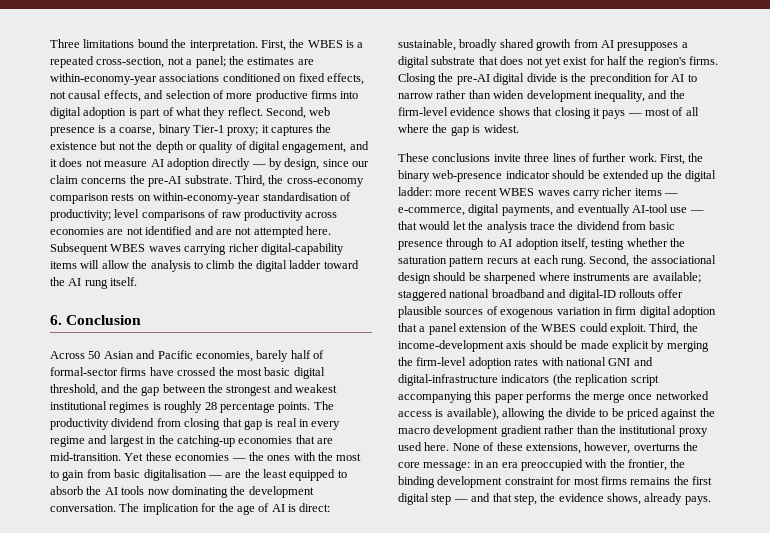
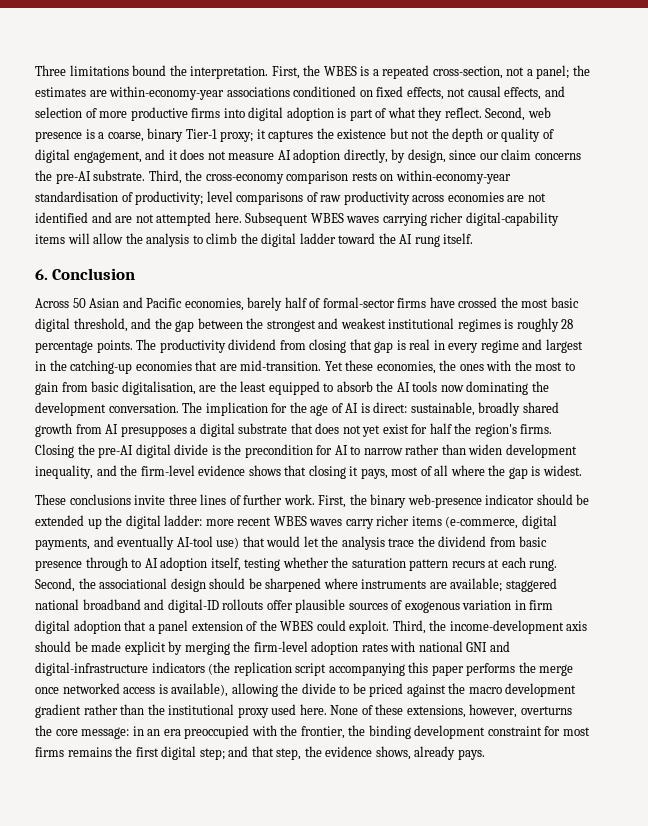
[212,158,266,170] directly — -> [343,149,388,163] directly,
[175,453,246,461] economies — -> [376,361,436,374] economies,
[143,469,222,481] digitalisation — -> [121,381,196,395] digitalisation,
[602,110,642,119] pays — -> [360,468,388,479] pays,
[664,193,678,196] [398,207,465,216] — e-commerce, -> [445,516,519,529] (e-commerce,
[670,207,704,213] use — -> [216,537,240,549] use)
[431,494,468,505] step — -> [199,748,225,760] step;

